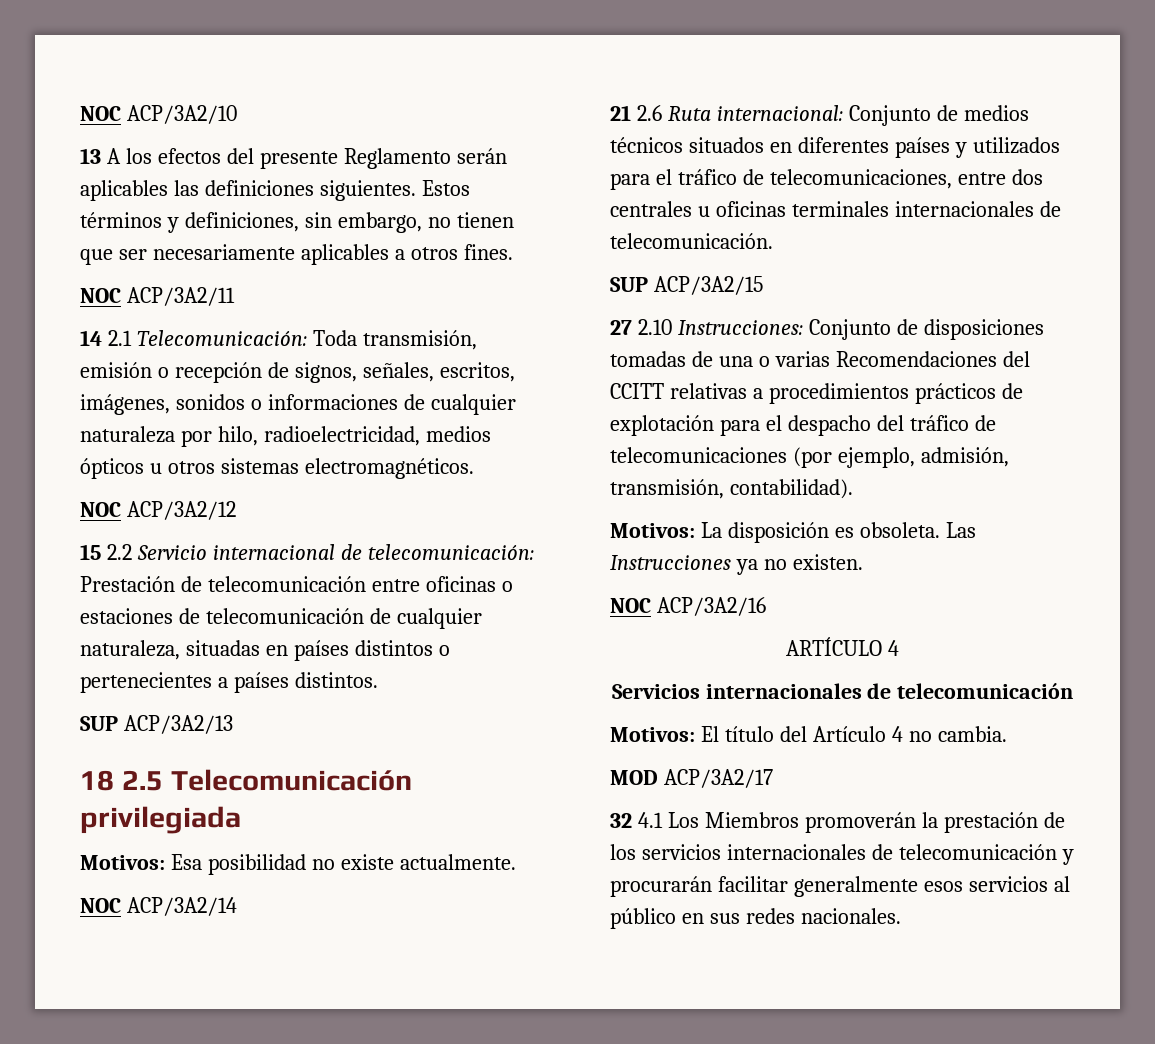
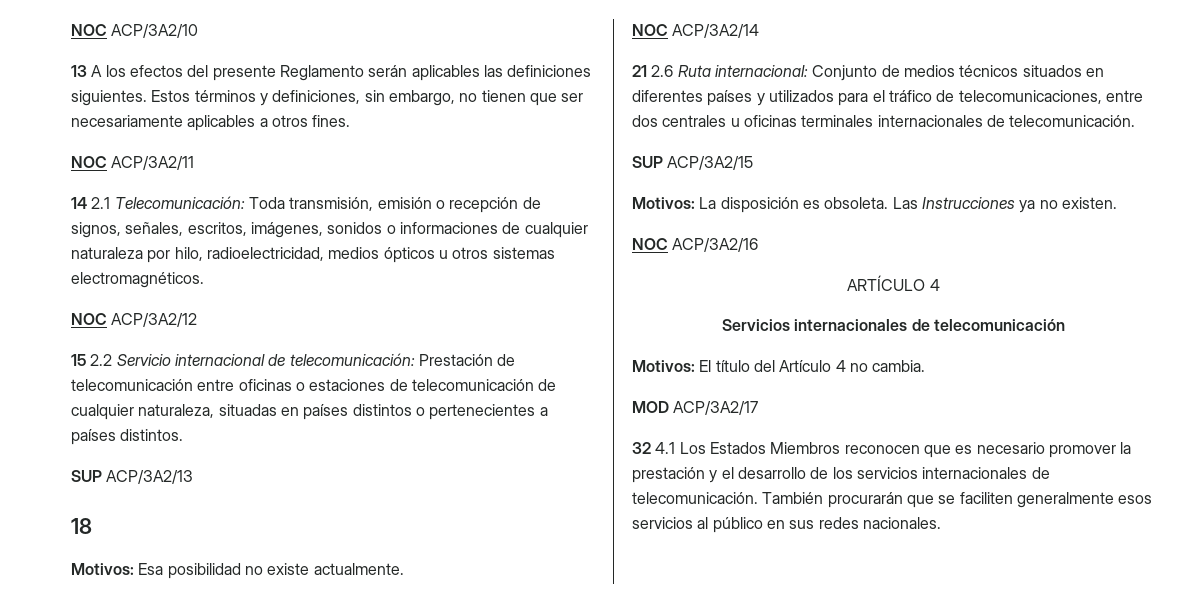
[121,769,412,791] [80,806,241,834] 2.5 Telecomunicación privilegiada -> (92, 526) none
[610,319,1044,340] [610,351,1030,367] [610,383,1023,404] [610,415,996,436] [610,447,1009,468] [610,479,853,499] // 27 2.10 Instrucciones: Conjunto de disposiciones tomadas de una o varias Recomendaciones del CCITT relativas a procedimientos prácticos de explotación para el despacho del tráfico de telecomunicaciones (por ejemplo, admisión, transmisión, contabilidad). -> (754, 163) none
[704,812,1038,833] Miembros promoverán la prestación -> [709,442,1132,458] [632,467,806,483] Estados Miembros reconocen que es necesario promover la prestación y el desarrollo
[898,844,1074,865] [610,876,788,897] telecomunicación y procurarán facilitar -> [632,492,1013,508] telecomunicación. También procurarán que se faciliten

